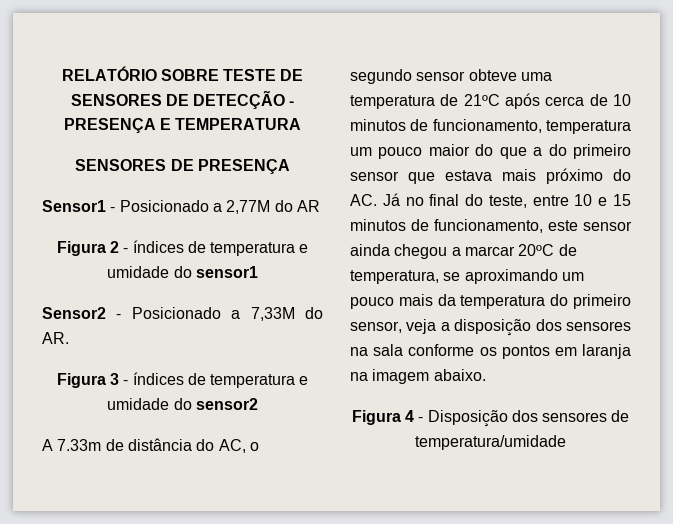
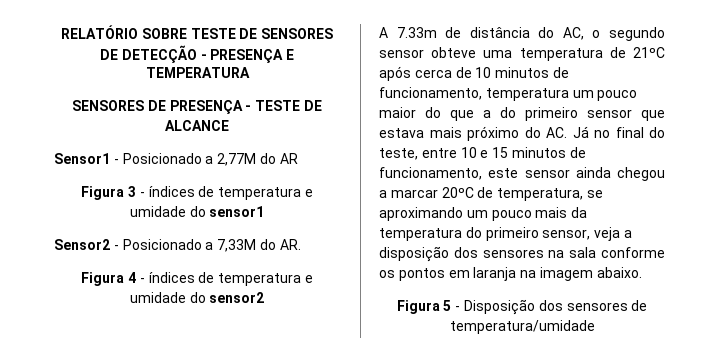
(290, 166) none -> [245,100,322,111] [165,120,229,131] - TESTE DE ALCANCE
[109,241,119,253] 2 -> [127,186,136,197] 3
[109,373,119,385] 3 -> [127,272,136,283] 4
[404,410,414,422] 4 -> [443,300,452,311] 5

